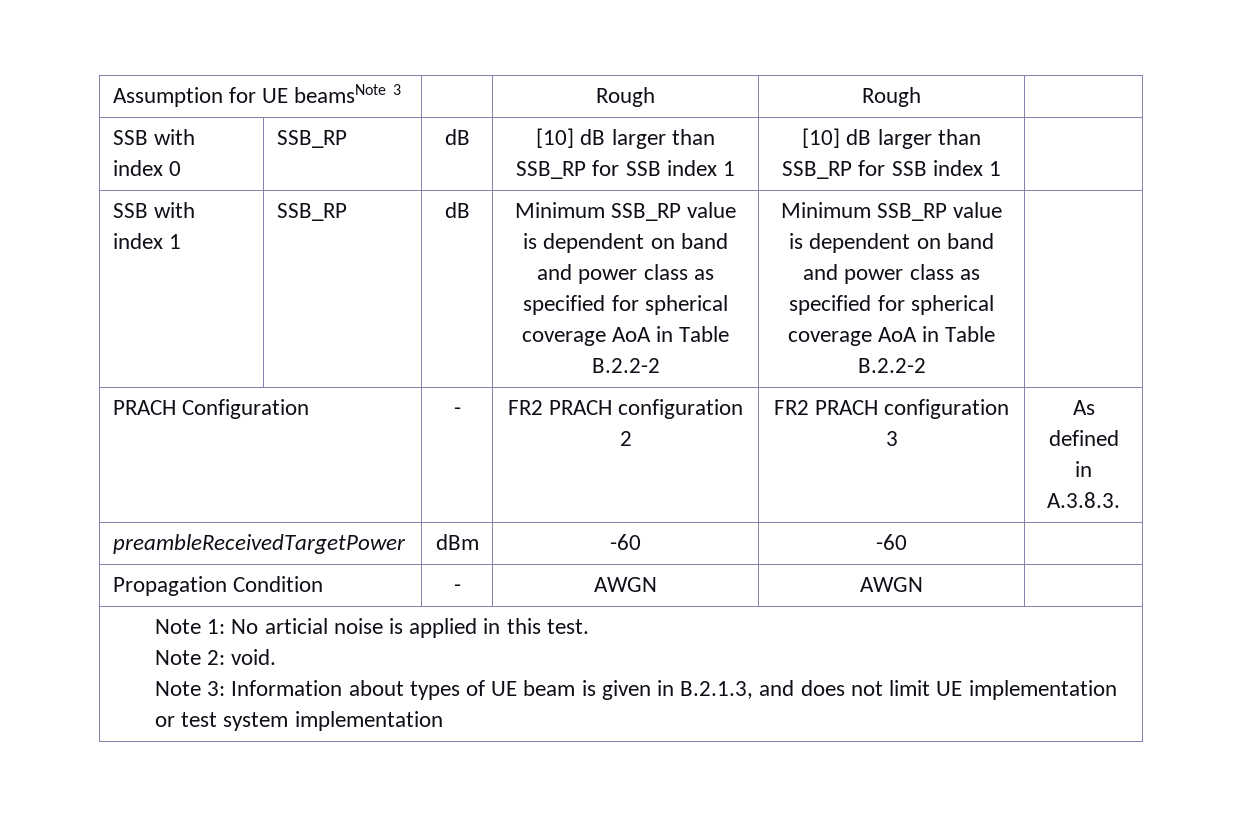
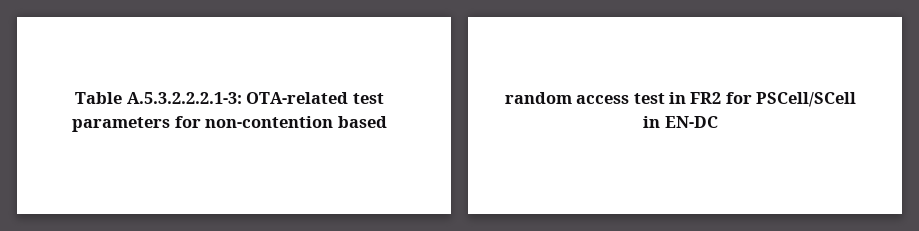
[112,84,401,107] [596,87,655,107] [862,87,921,107] [112,129,195,145] [112,160,181,176] [276,130,347,148] [444,129,470,145] [536,128,715,149] [516,160,735,179] [802,128,981,149] [782,160,1001,179] [112,202,195,218] [112,233,181,249] [276,203,347,221] [444,202,470,218] [514,202,737,221] [523,233,728,253] [537,264,714,284] [523,295,728,315] [521,326,730,346] [591,358,660,373] [780,202,1003,221] [789,233,994,253] [803,264,980,284] [789,295,994,315] [787,326,996,346] [857,358,926,373] [112,399,309,419] [453,407,461,415] [507,399,744,419] [619,431,632,446] [773,399,1010,419] [885,431,898,446] [1072,400,1095,415] [1048,430,1119,446] [1075,461,1092,477] [1047,492,1120,508] [112,534,406,554] [435,534,479,550] [610,534,641,550] [876,534,907,550] [112,576,323,596] [453,584,461,592] [594,577,657,592] [860,577,923,592] [154,618,589,638] [154,649,277,665] [154,680,1117,700] [154,711,443,731] Assumption for UE beamsNote 3 | | Rough | Rough | // SSB with index 0 | SSB_RP | dB | [10] dB larger than SSB_RP for SSB index 1 | [10] dB larger than SSB_RP for SSB index 1 | // SSB with index 1 | SSB_RP | dB | Minimum SSB_RP value is dependent on band and power class as specified for spherical coverage AoA in Table B.2.2-2 | Minimum SSB_RP value is dependent on band and power class as specified for spherical coverage AoA in Table B.2.2-2 | // PRACH Configuration | - | FR2 PRACH configuration 2 | FR2 PRACH configuration 3 | As defined in A.3.8.3. // preambleReceivedTargetPower | dBm | -60 | -60 | // Propagation Condition | - | AWGN | AWGN | // Note 1: No articial noise is applied in this test. // Note 2: void. // Note 3: Information about types of UE beam is given in B.2.1.3, and does not limit UE implementation or test system implementation -> [75,92,384,104] [72,116,387,132] [504,92,857,107] [643,116,718,128] Table A.5.3.2.2.2.1-3: OTA-related test parameters for non-contention based random access test in FR2 for PSCell/SCell in EN-DC

